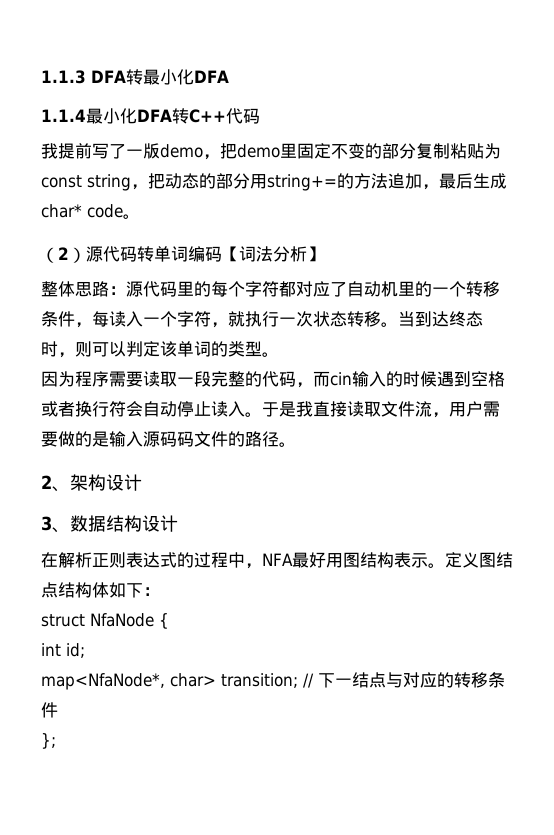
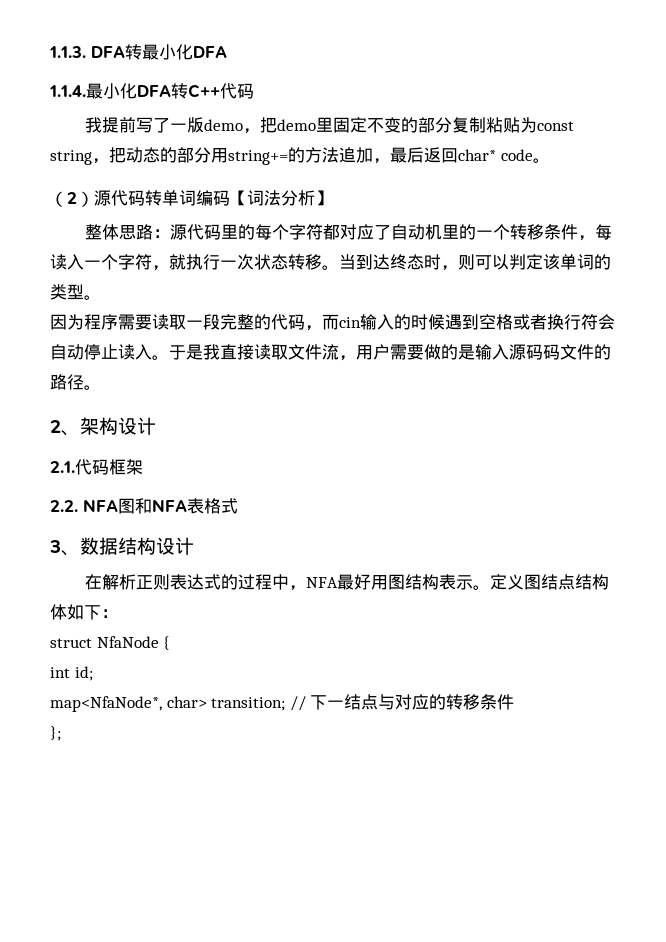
[41,70,86,84] 1.1.3 -> [49,46,86,58] 1.1.3.
[41,109,86,122] 1.1.4 -> [49,85,86,97] 1.1.4.
[473,173,507,189] 生成 -> [424,147,458,163] 返回
(142, 482) none -> [50,459,143,475] [50,498,238,514] // 2.1.代码框架 // 2.2. NFA图和NFA表格式

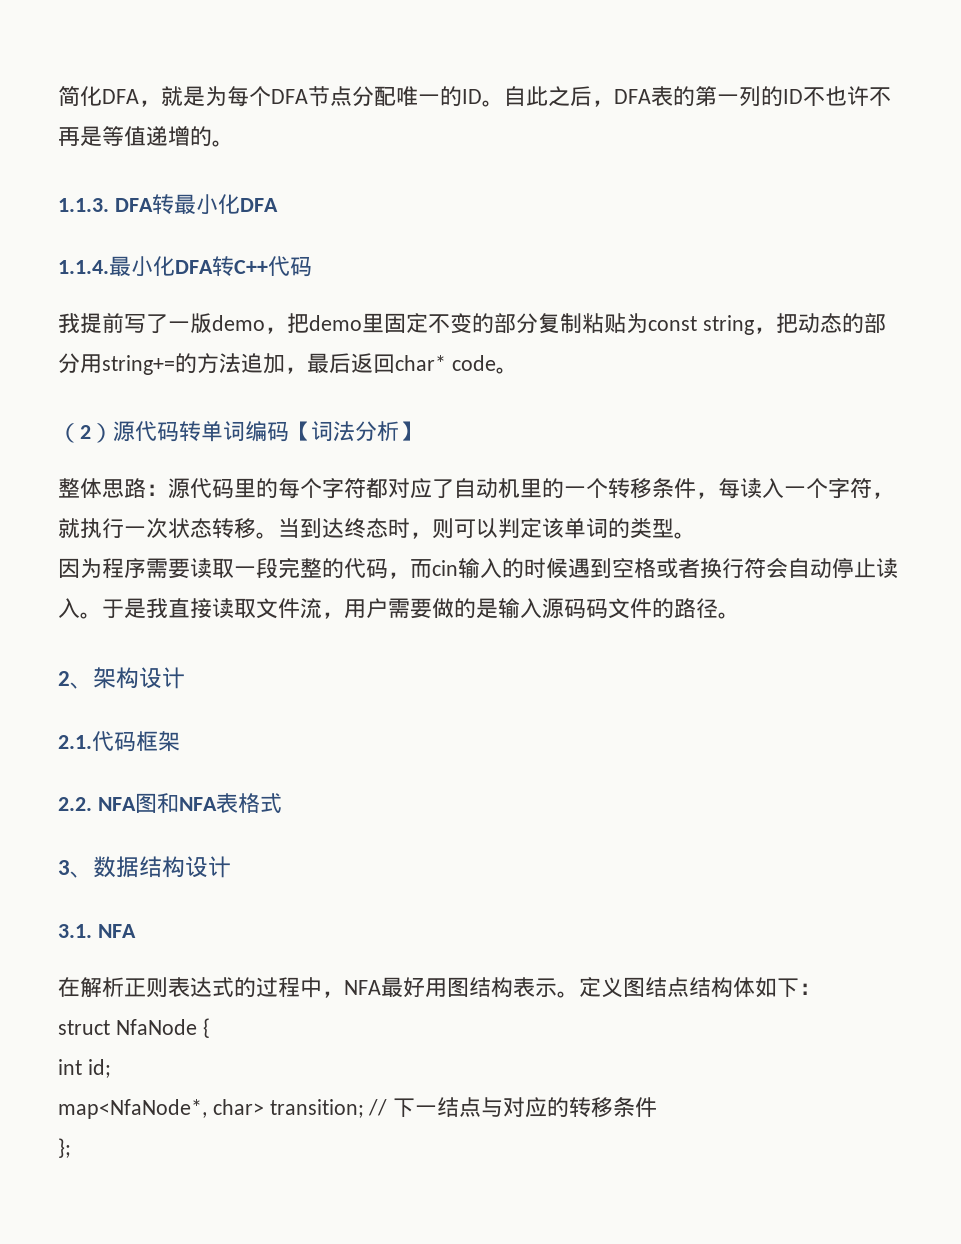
(49, 52) none -> [58,86,891,107] [58,126,234,147] 简化DFA，就是为每个DFA节点分配唯一的ID。自此之后，DFA表的第一列的ID不也许不再是等值递增的。 //
(194, 546) none -> [58,924,136,938] // 3.1. NFA

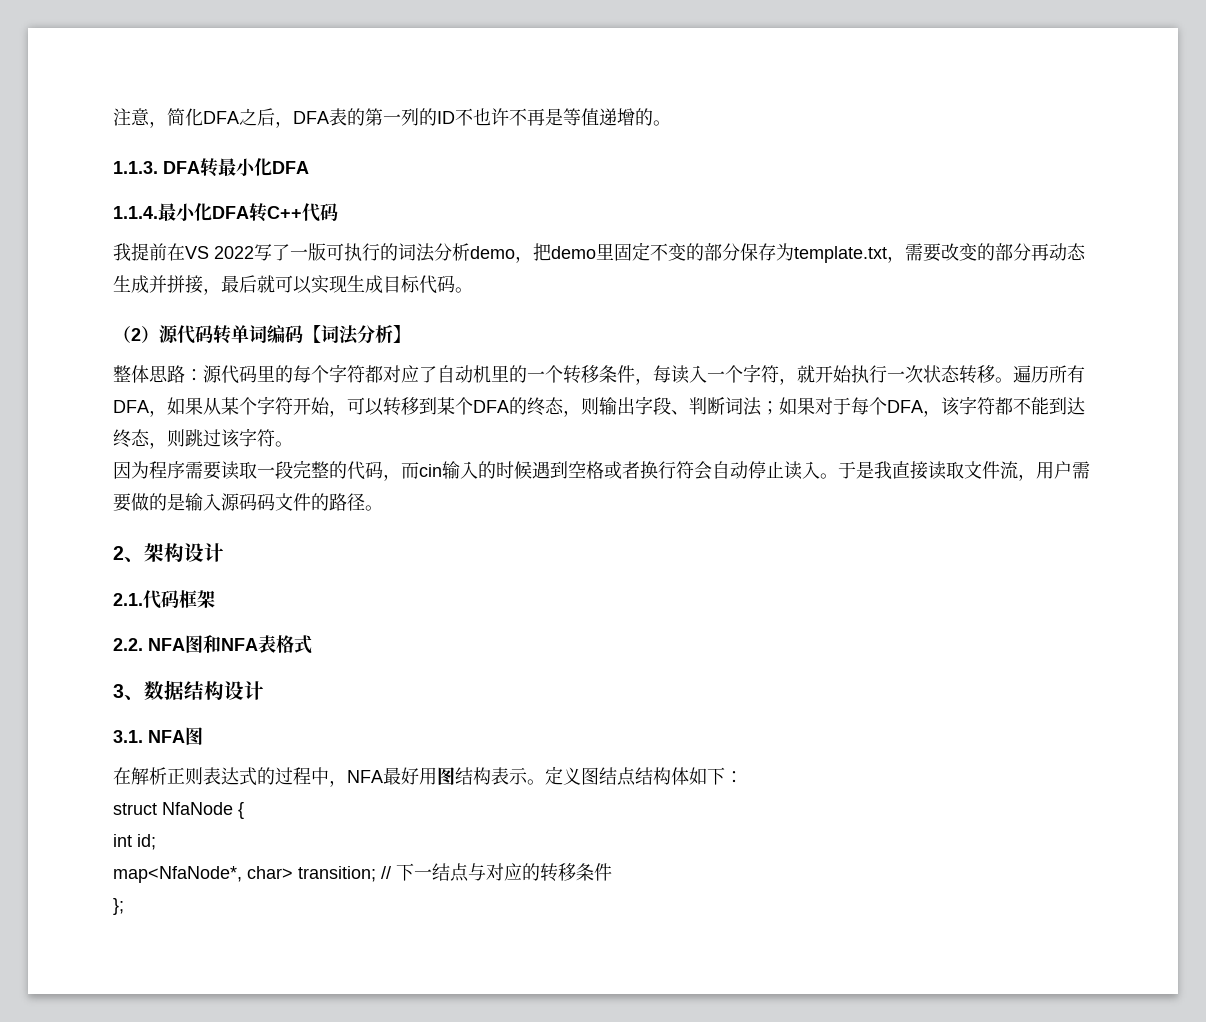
(58, 96) none -> [113,108,167,128] 注意，
[139,86,548,107] ，就是为每个DFA节点分配唯一的ID。自此 -> (239, 117) none
[124,313,212,334] 写了一版 -> [167,243,470,262] 在VS 2022写了一版可执行的词法分析
[538,313,886,335] [58,353,496,375] 复制粘贴为const string，把动态的部分用string+=的方法追加，最后返回char* code -> [740,243,1086,263] [113,275,455,295] 保存为template.txt，需要改变的部分再动态生成并拼接，最后就可以实现生成目标代码
(80, 528) none -> [815,365,852,383] 开始
[278,518,674,539] 当到达终态时，则可以判定该单词的类型 -> [1013,365,1085,383] [113,396,1085,417] [113,428,275,449] 遍历所有DFA，如果从某个字符开始，可以转移到某个DFA的终态，则输出字段、判断词法；如果对于每个DFA，该字符都不能到达终态，则跳过该字符
(136, 931) none -> [185,727,203,745] 图

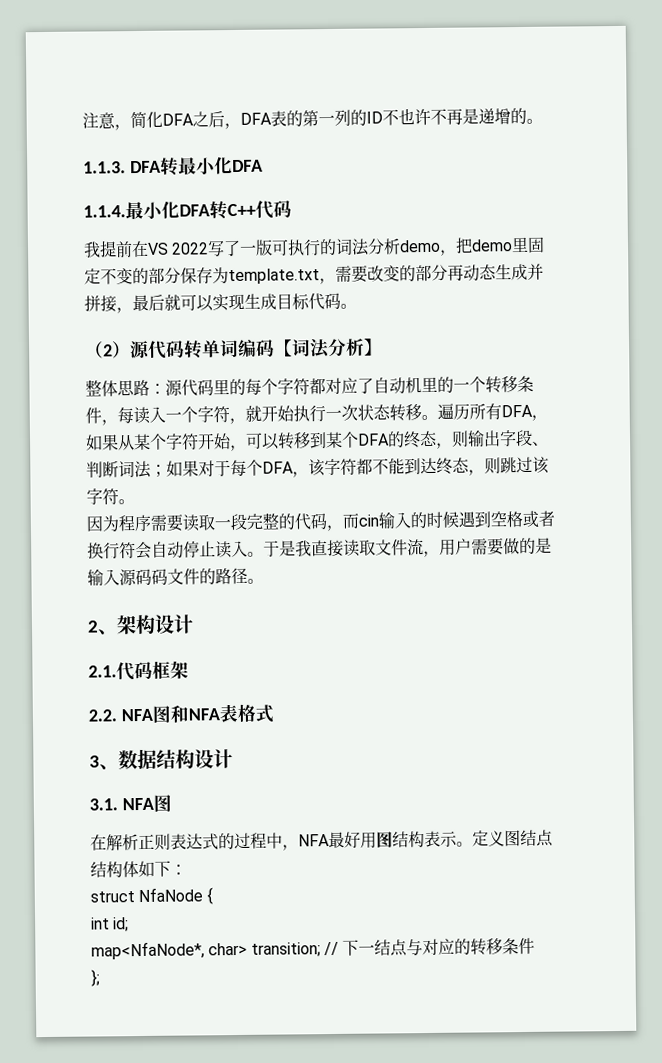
[563,108,599,126] 等值 -> (479, 116) none

